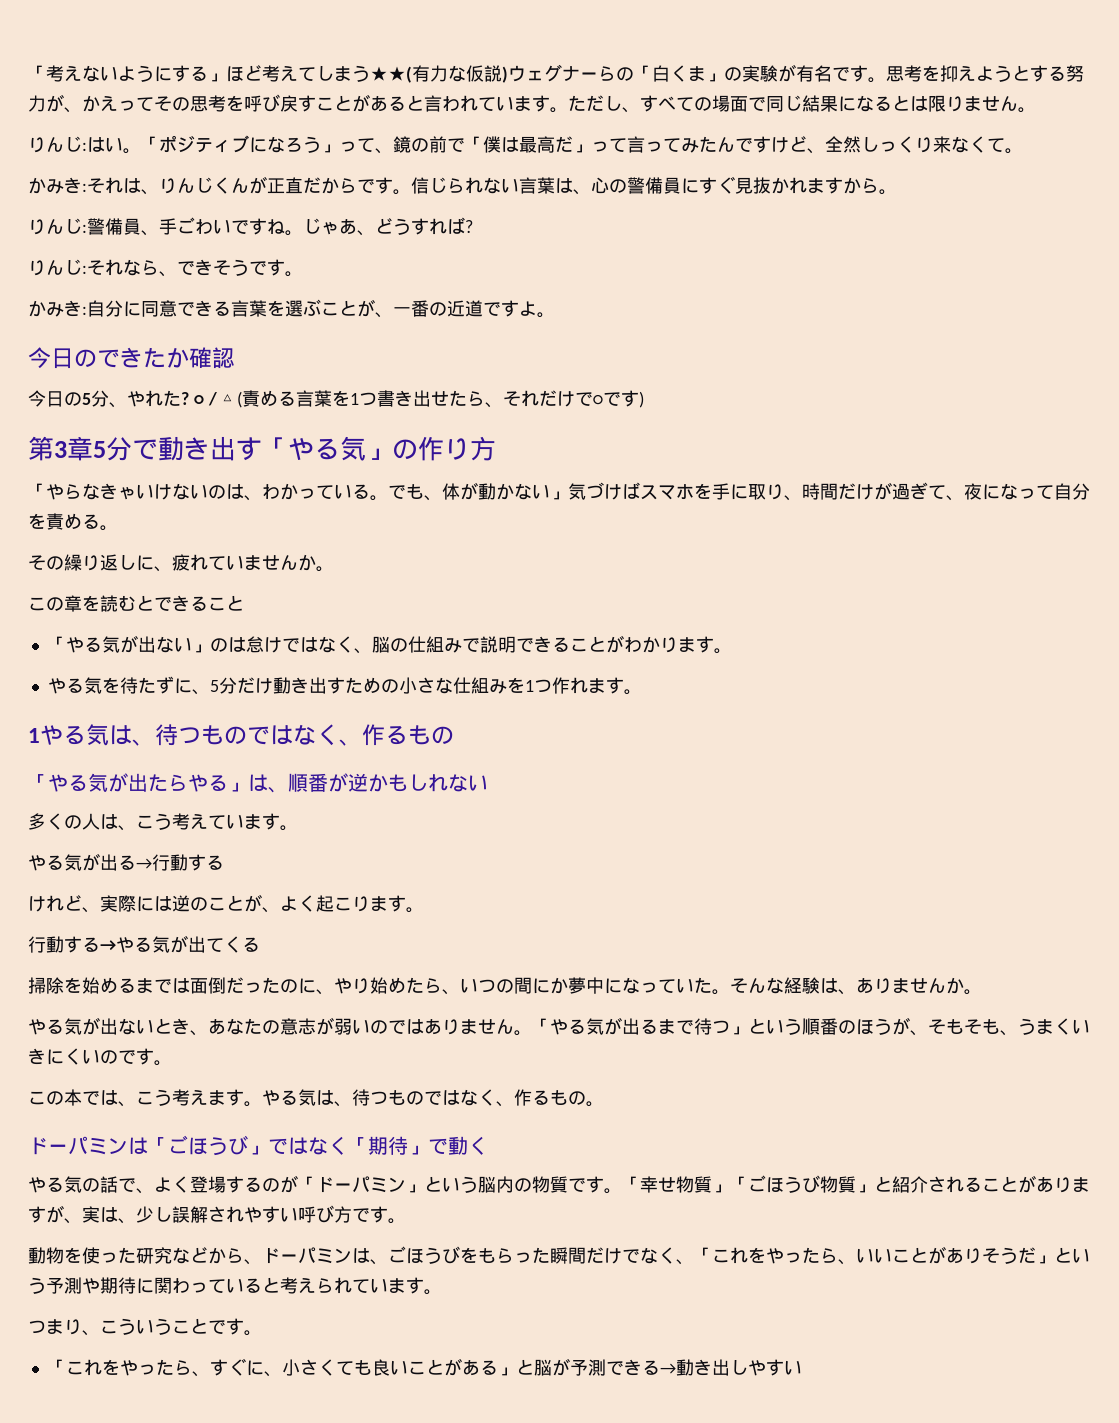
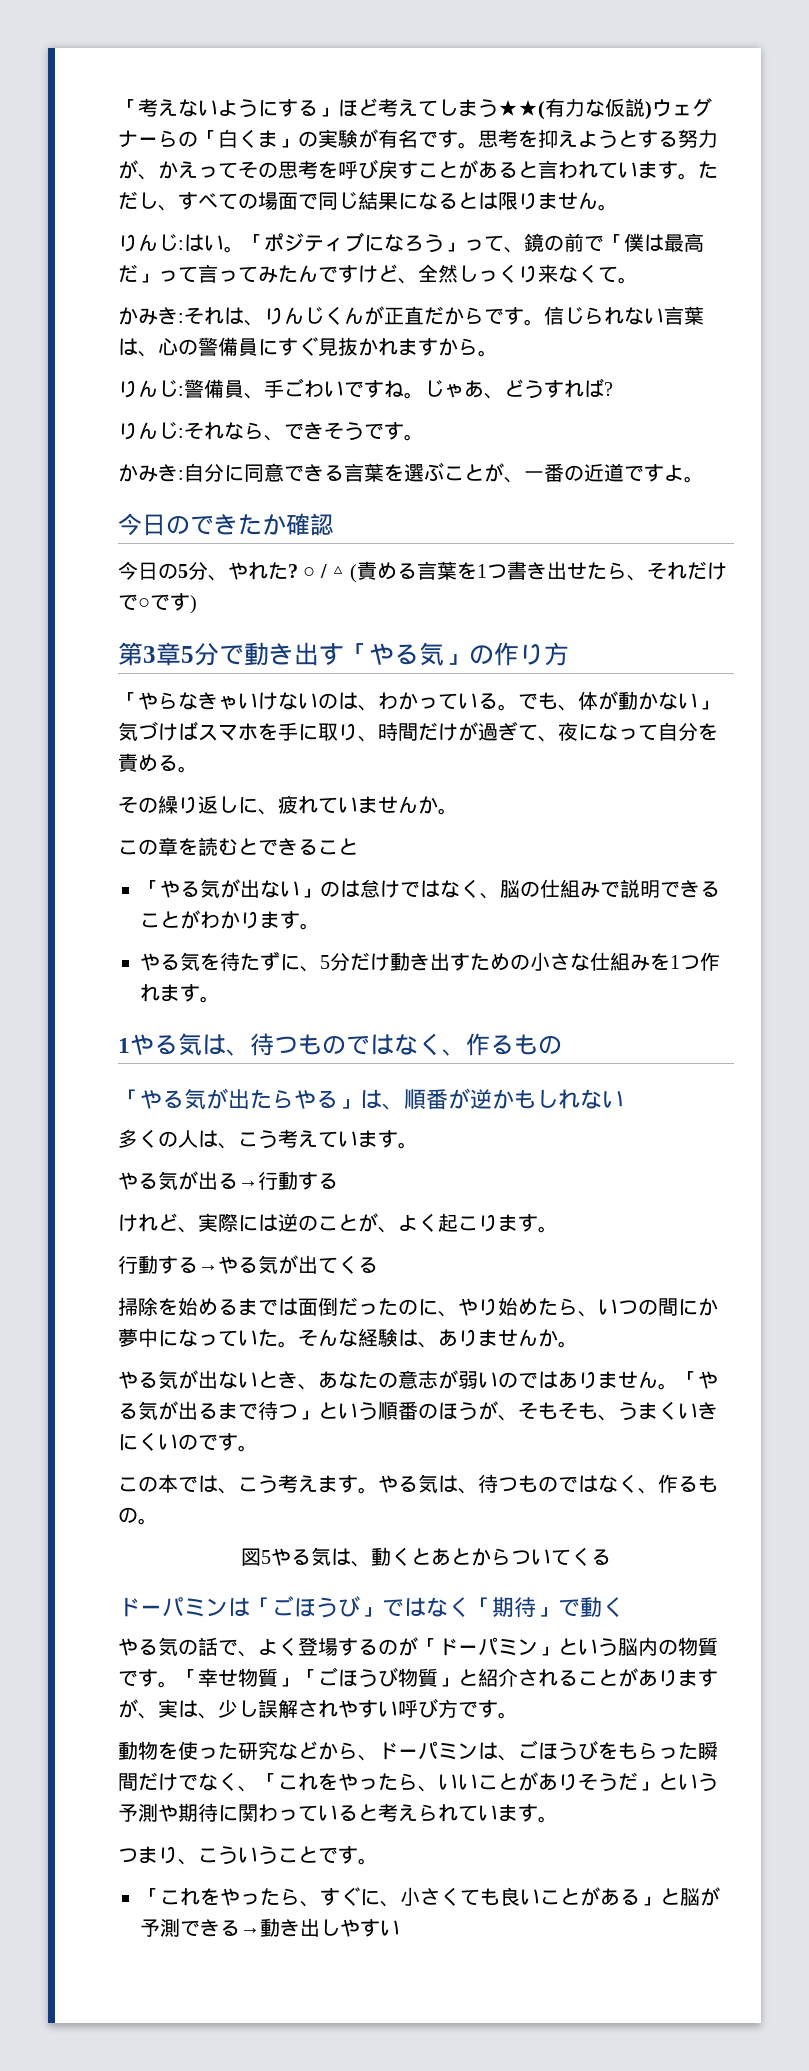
(604, 1104) none -> [241,1547,611,1567] // 図5やる気は、動くとあとからついてくる

